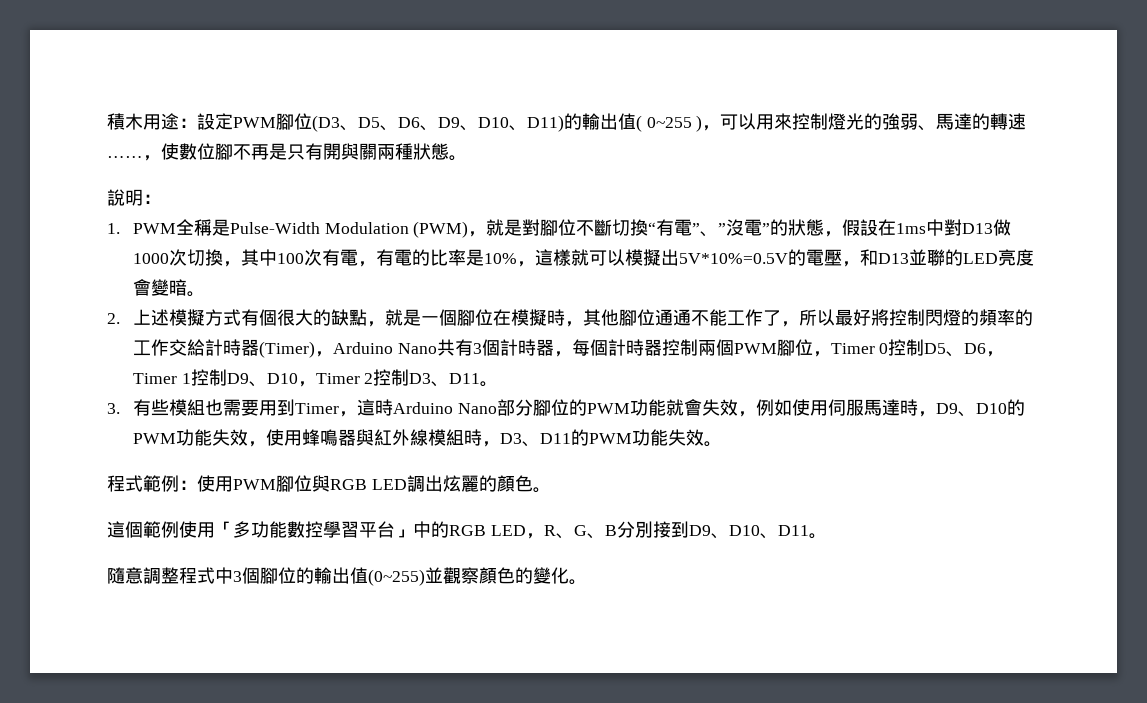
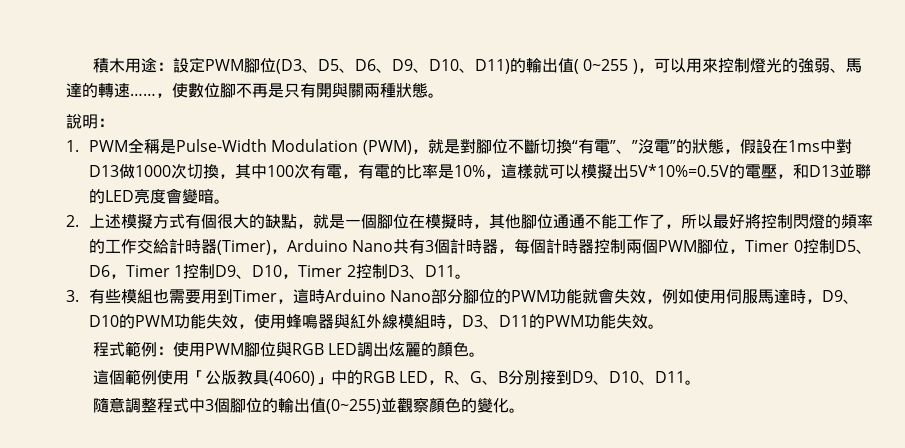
[233,521,395,538] 多功能數控學習平台 -> [204,370,315,386] 公版教具(4060)

